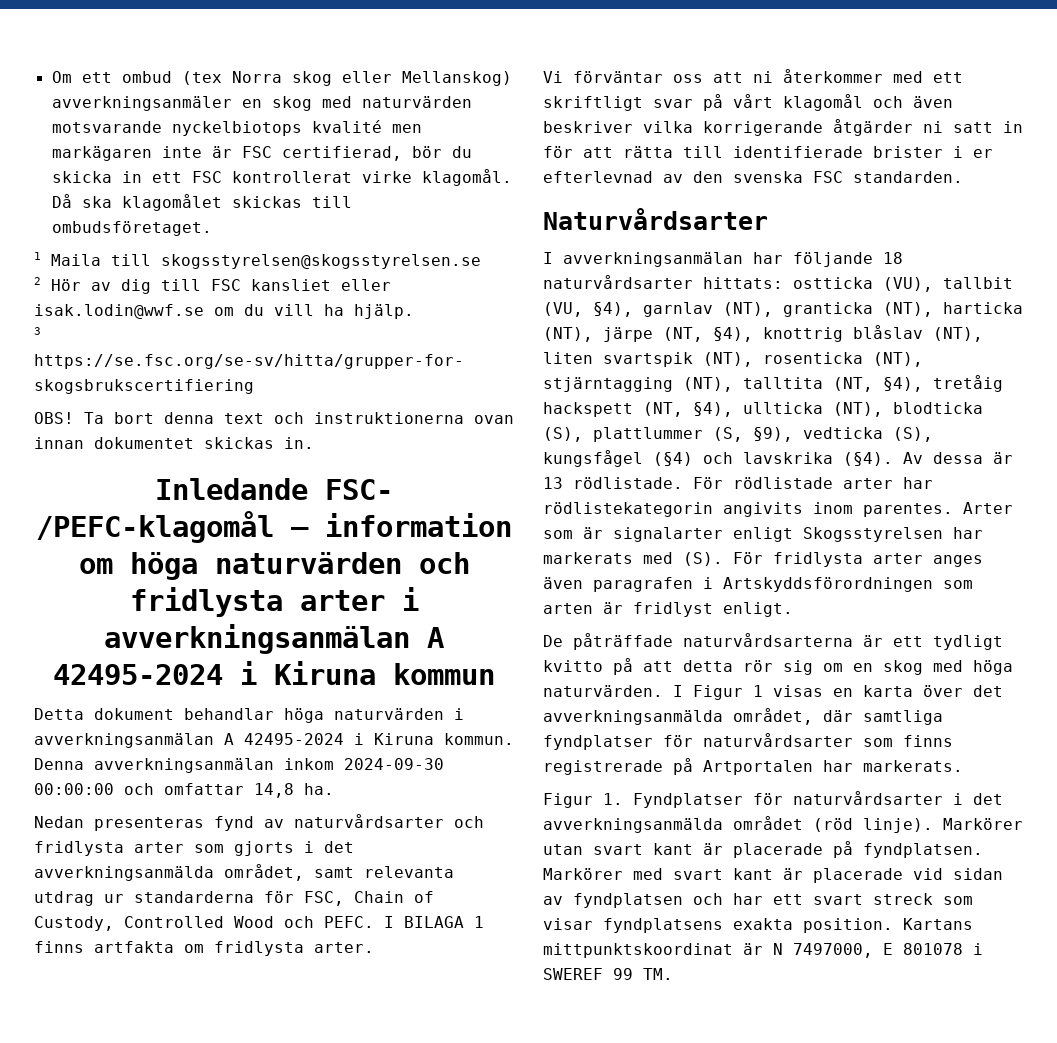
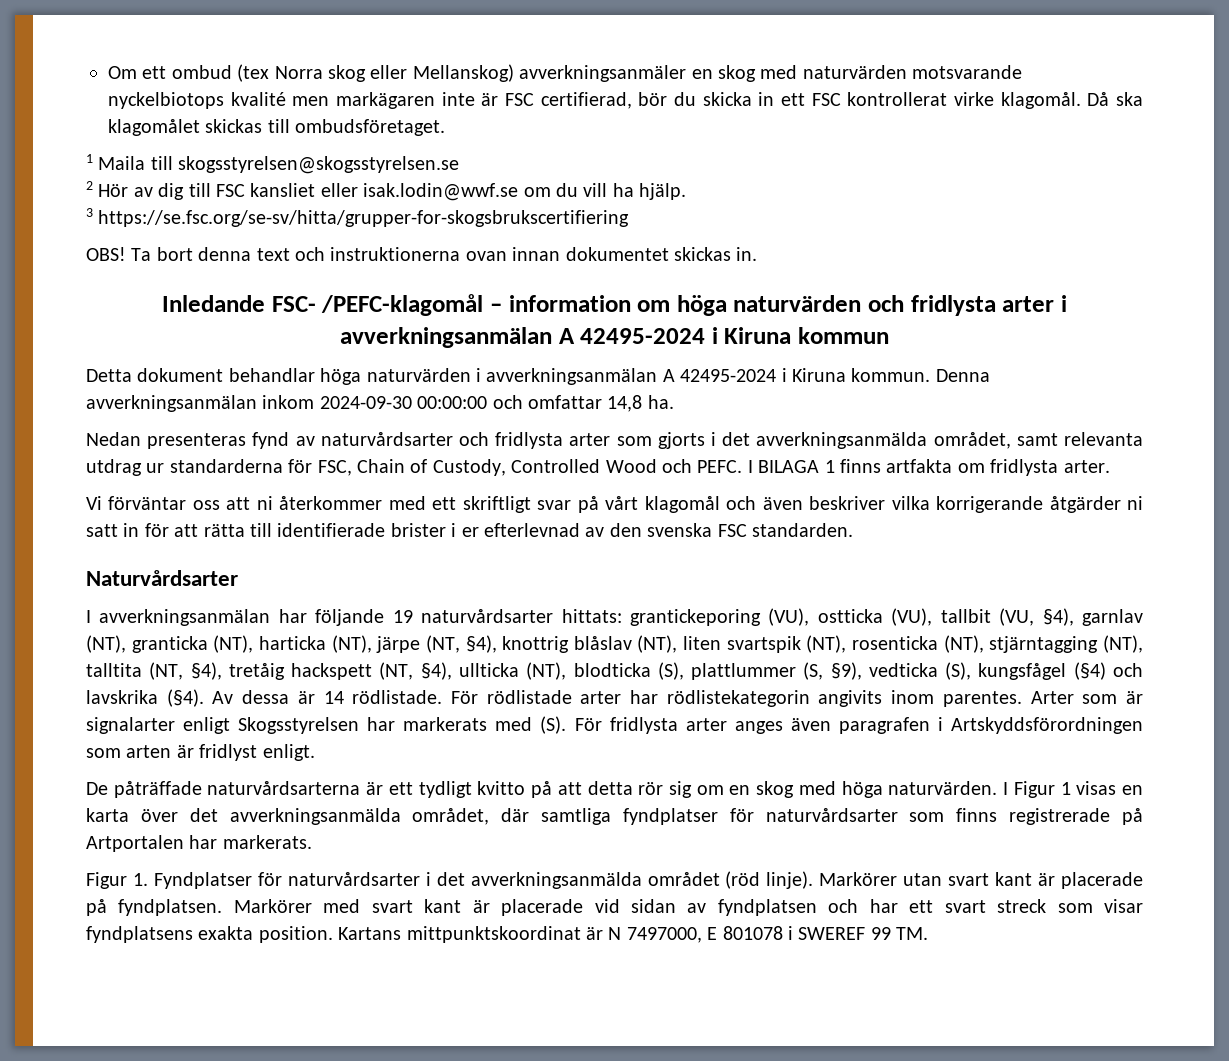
[883,252,903,264] 18 -> [392,610,413,623] 19
(783, 283) none -> [630,608,810,626] grantickeporing (VU),
[543,477,563,489] 13 -> [323,691,344,704] 14

